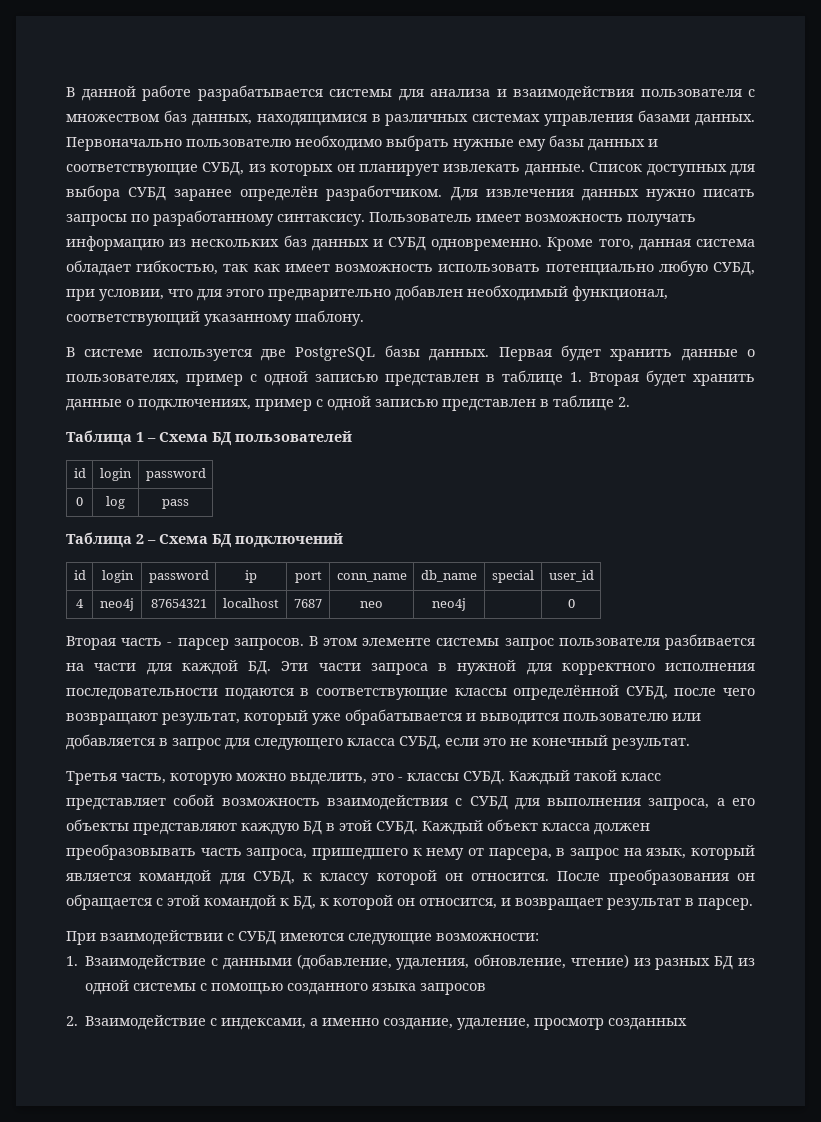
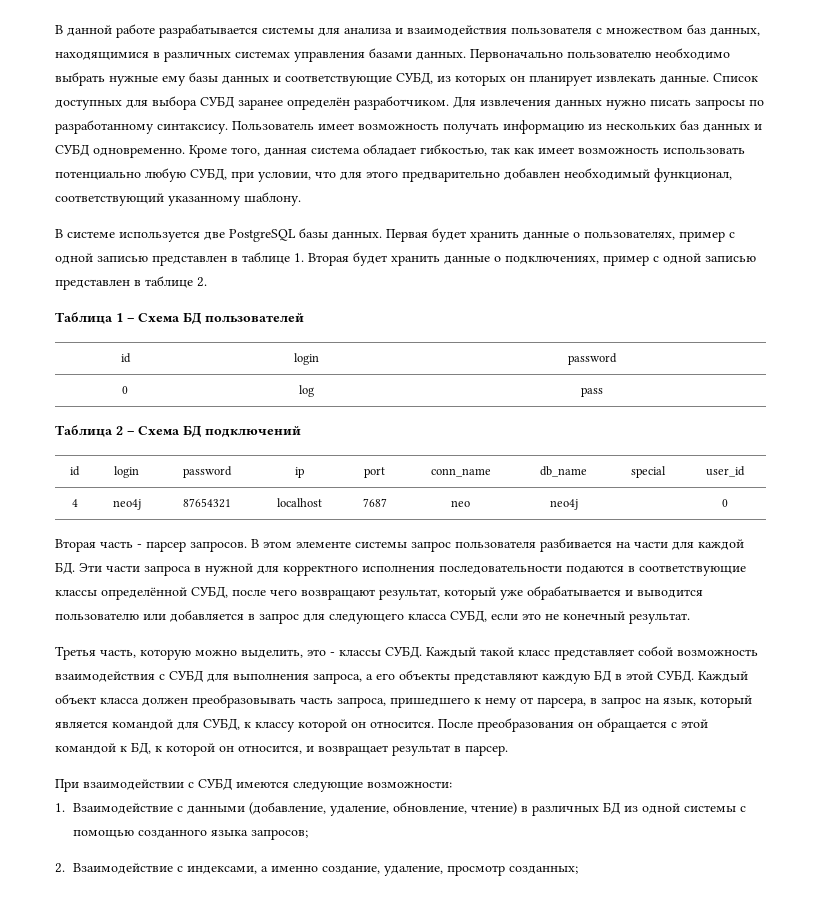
[396,958,470,970] удаления, -> [330,806,390,816] удаление,
[633,958,711,970] из разных -> [521,805,600,816] в различных
[420,983,487,995] запросов -> [251,829,309,840] запросов;
[608,1018,688,1030] созданных -> [509,866,579,874] созданных;

